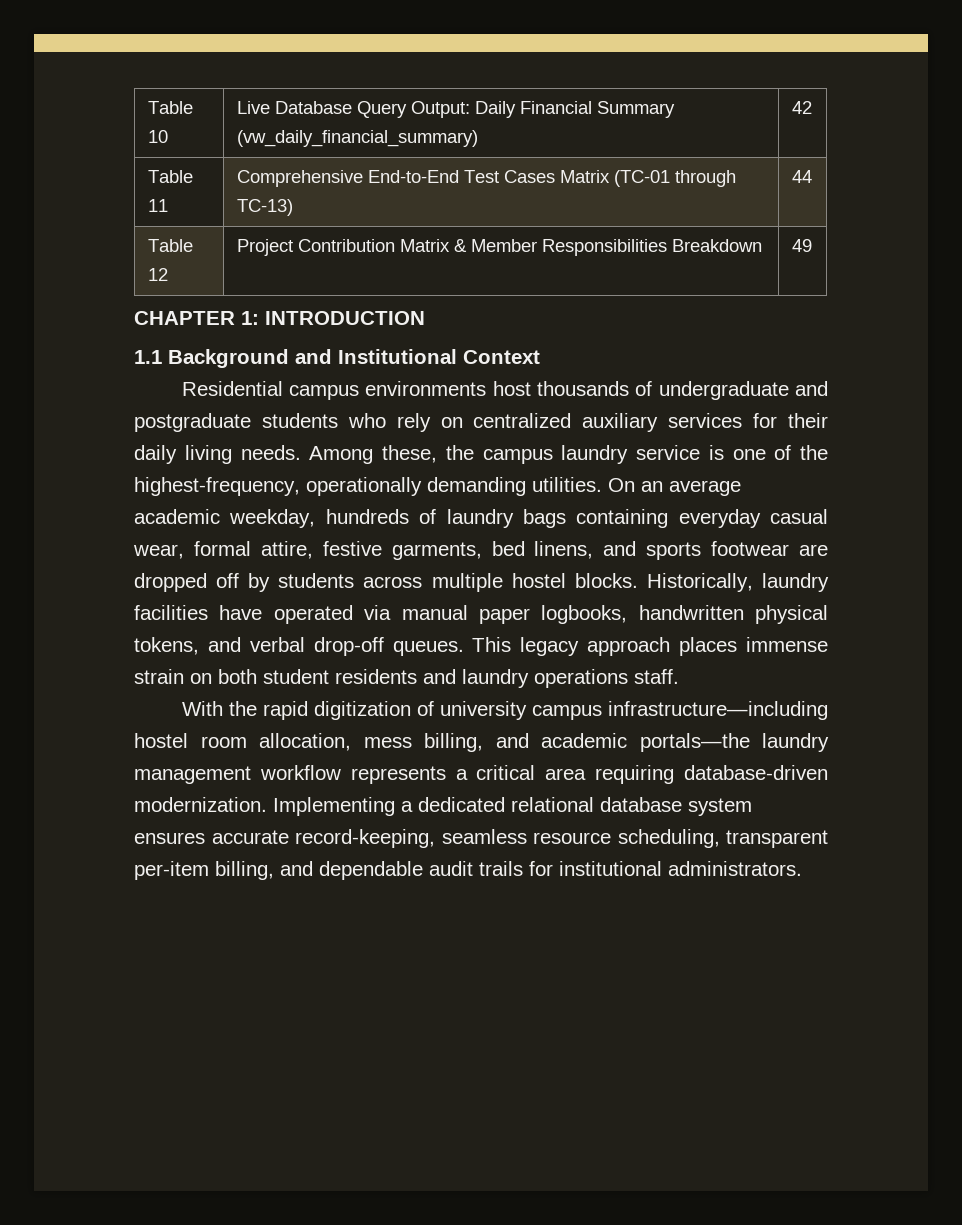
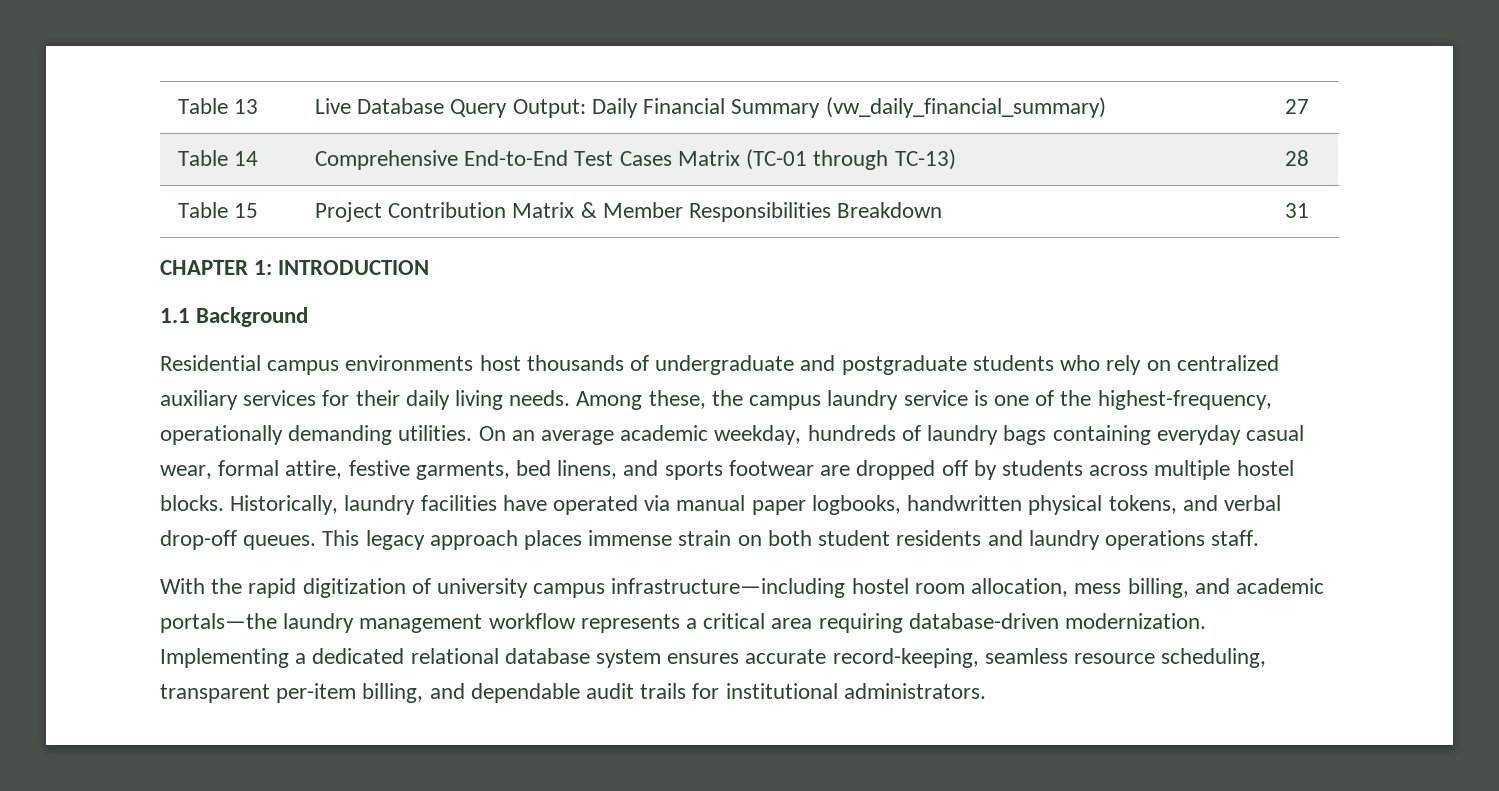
[147,101,193,114] [147,130,168,143] Table 10 -> [178,98,259,114] Table 13
[791,101,812,114] [147,170,193,183] [147,199,168,212] 42 // Table 11 -> [1285,99,1310,114] [178,150,259,166] 27 // Table 14
[791,170,812,183] [147,239,193,252] [147,268,168,281] 44 // Table 12 -> [1285,150,1310,166] [178,202,259,218] 28 // Table 15
[791,239,812,252] 49 -> [1285,203,1310,218] 31
[295,349,540,364] and Institutional Context -> (309, 317) none

